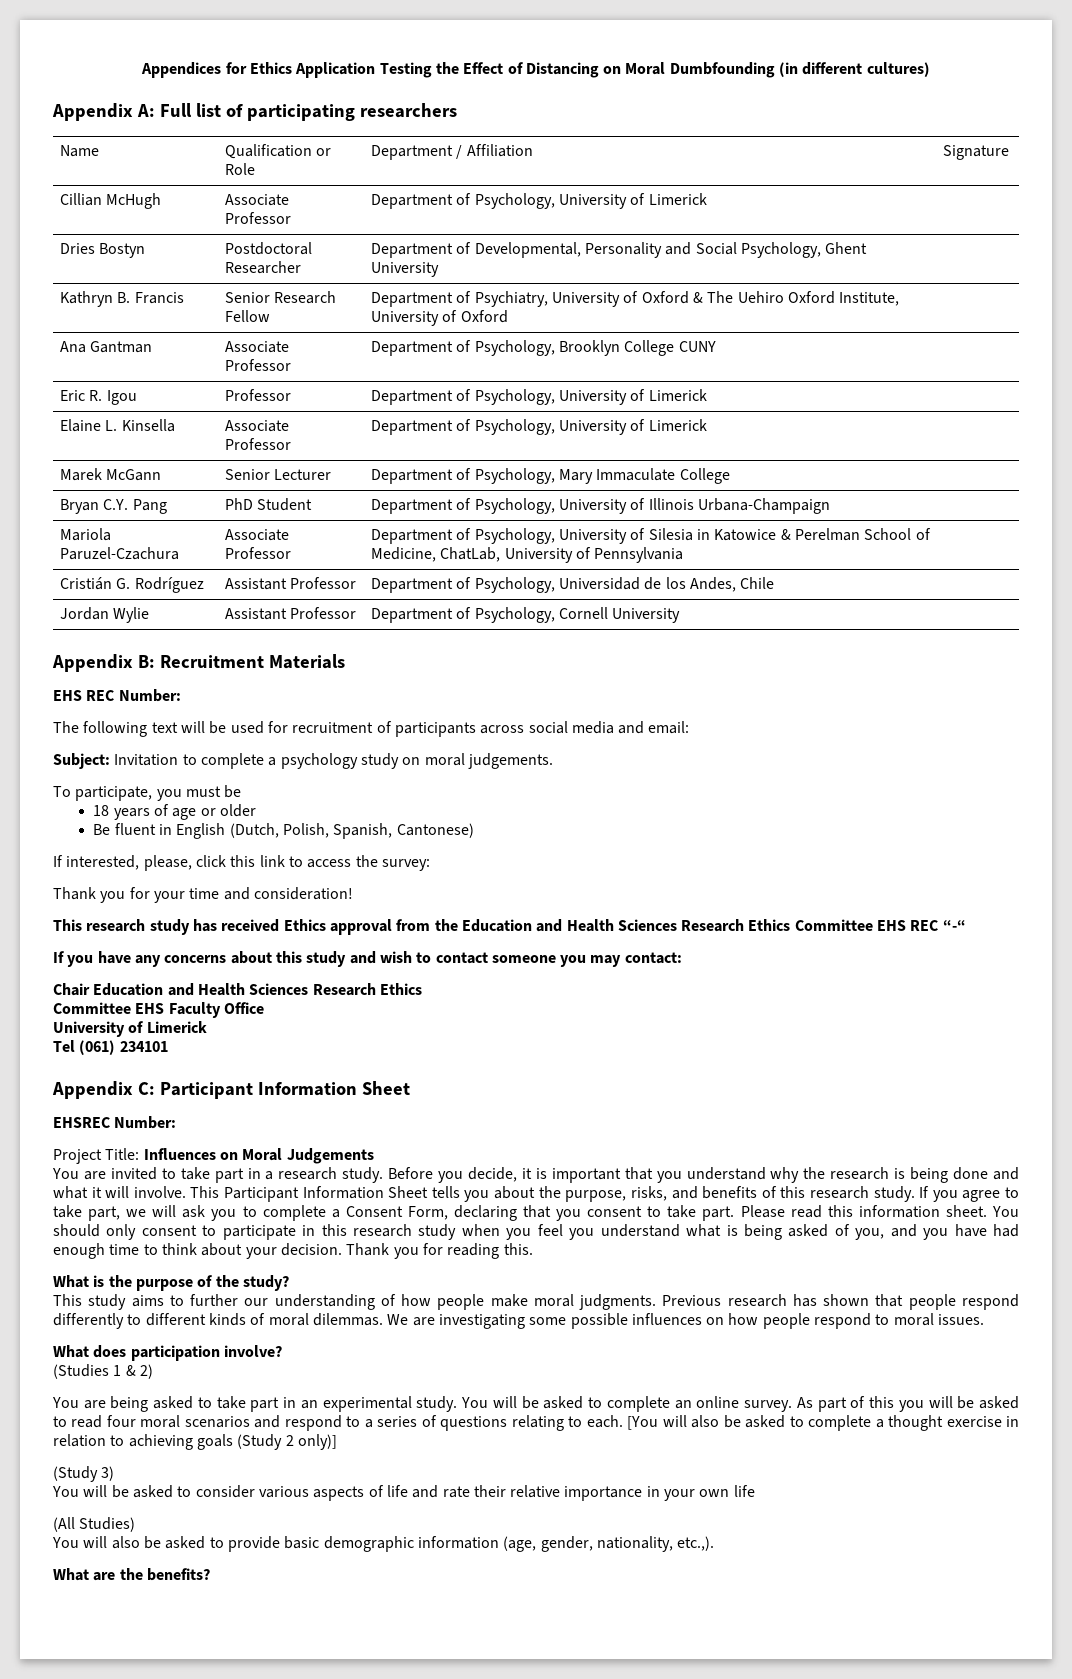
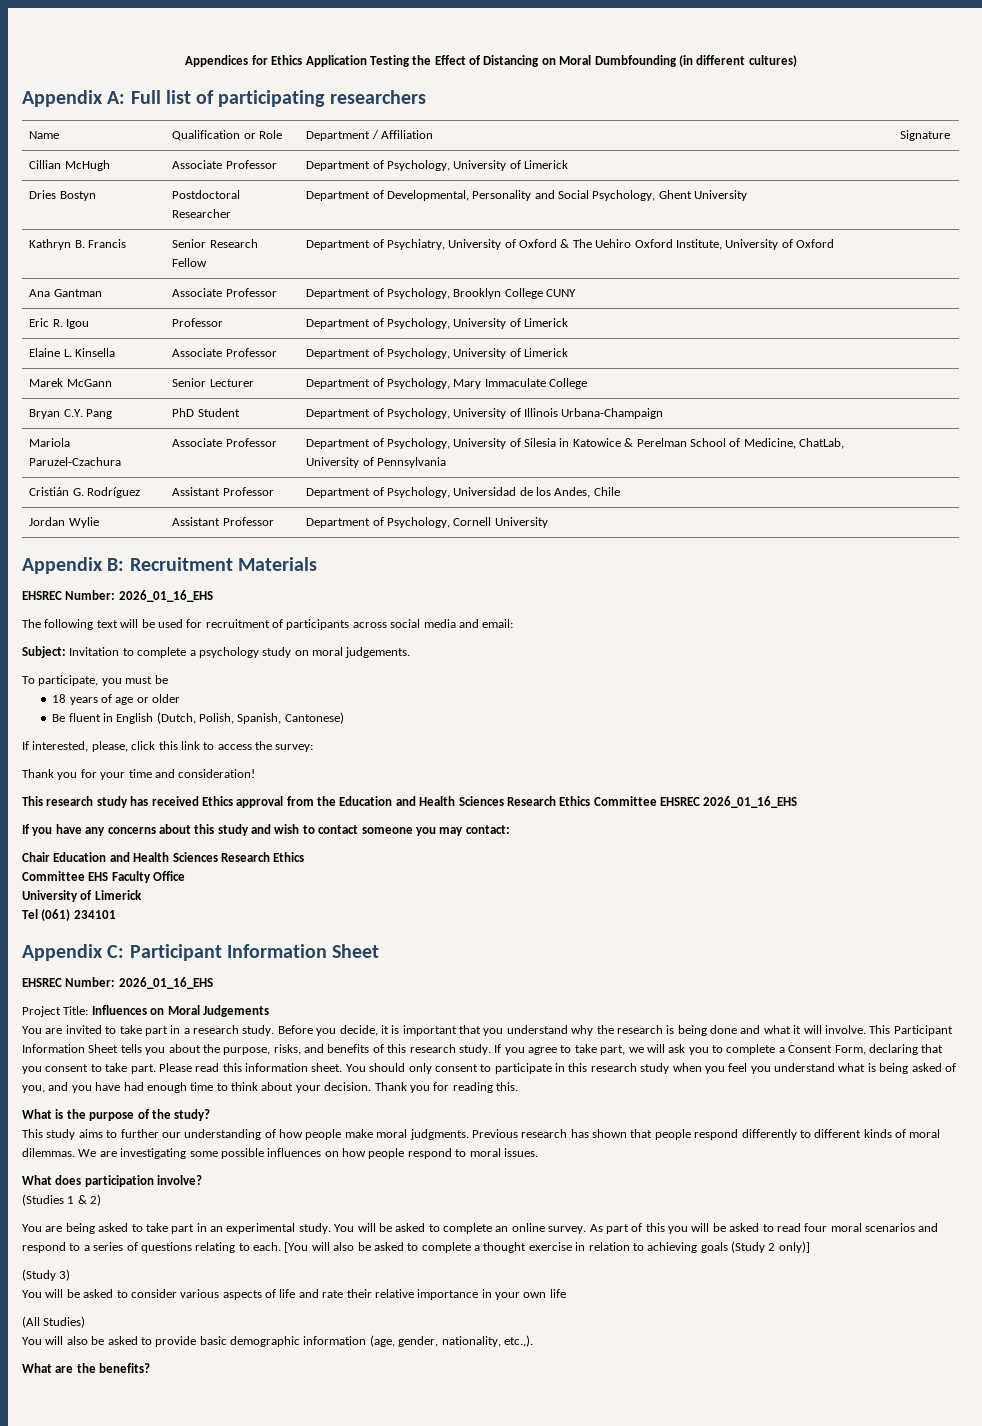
[53,689,181,702] EHS REC Number: -> [22,590,213,602] EHSREC Number: 2026_01_16_EHS
[877,919,966,931] EHS REC “-“ -> [660,796,798,808] EHSREC 2026_01_16_EHS
(177, 1122) none -> [118,977,213,989] 2026_01_16_EHS

